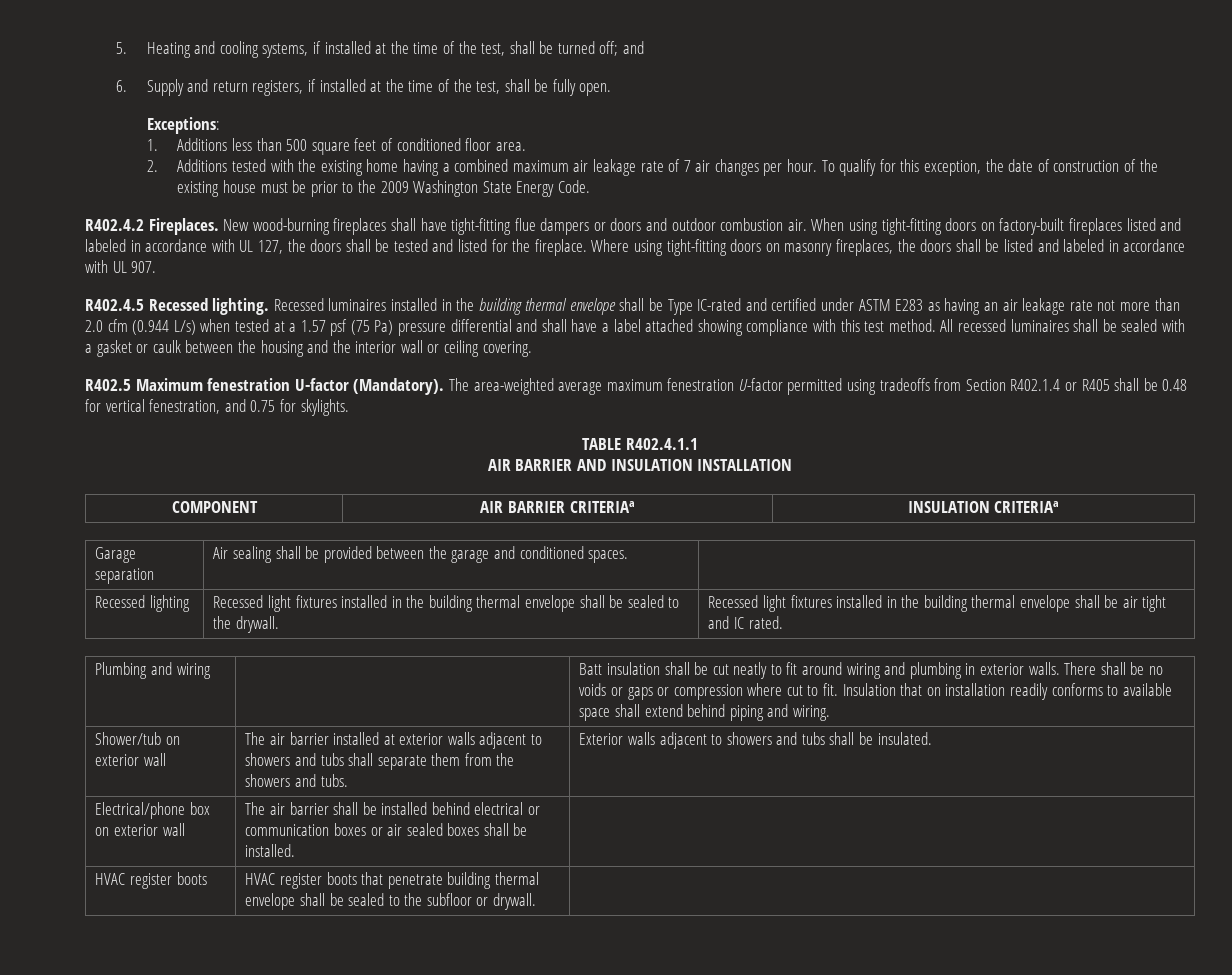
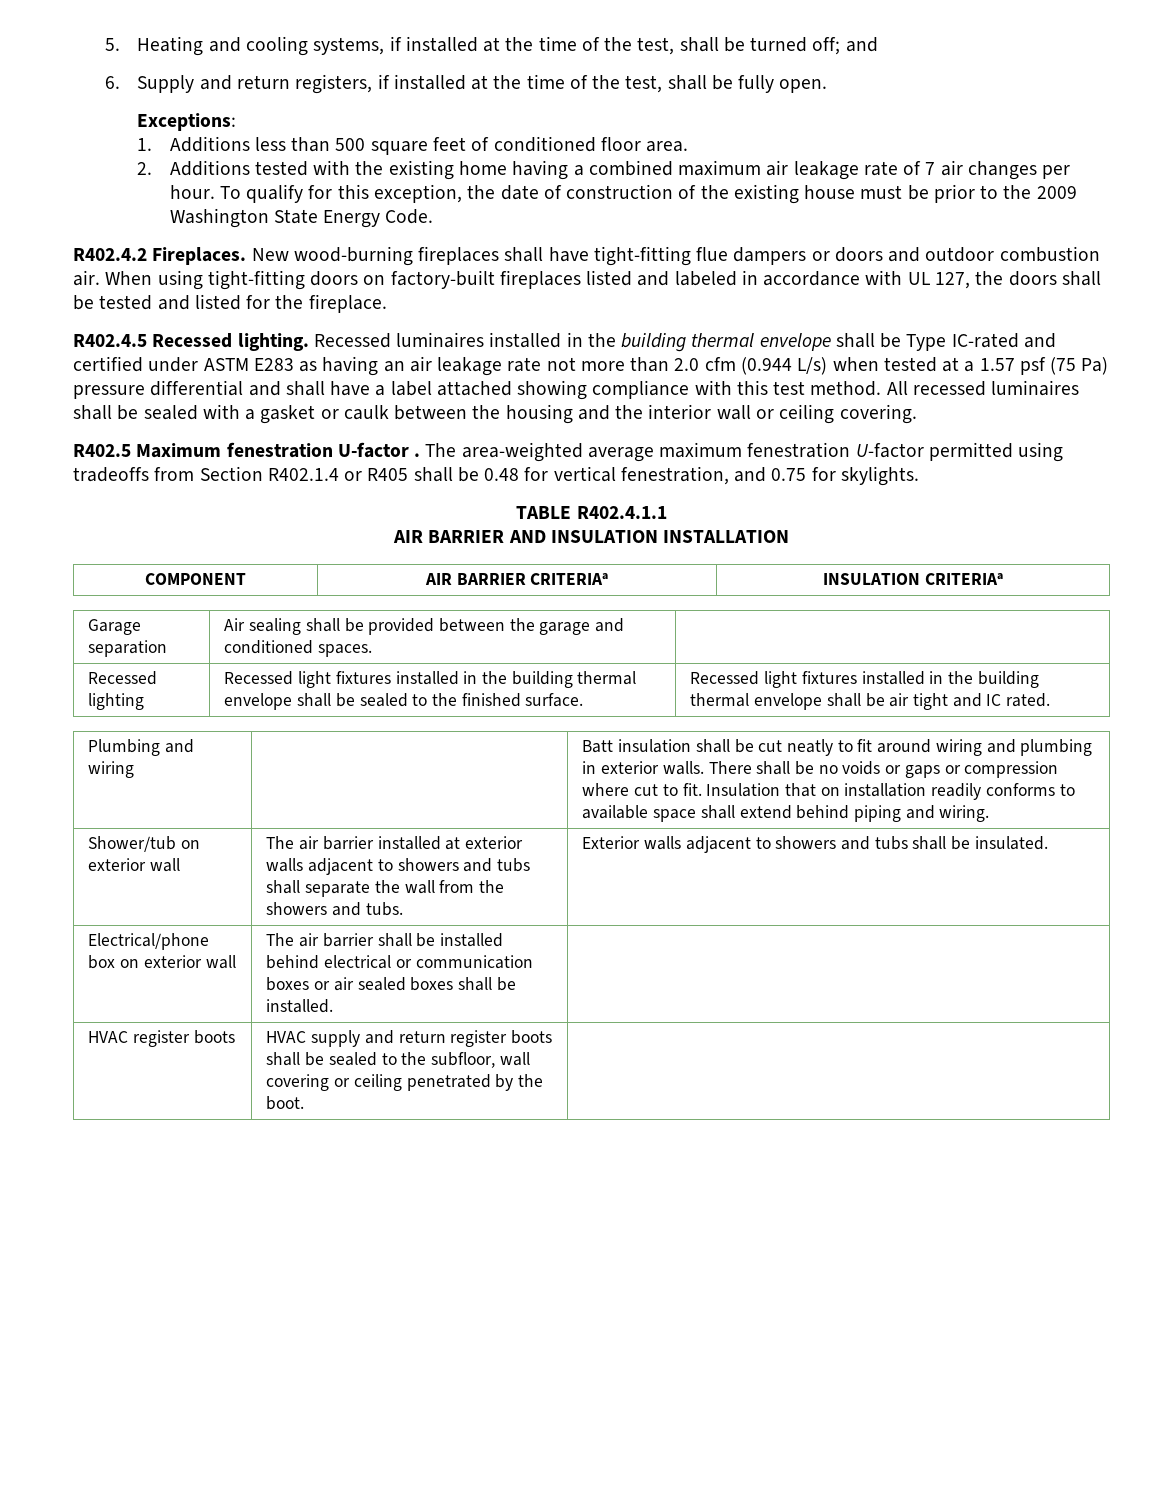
[591,239,1186,256] [85,260,157,273] Where using tight-fitting doors on masonry fireplaces, the doors shall be listed and labeled in accordance with UL 907. -> (387, 303) none
[353,378,445,395] (Mandatory). -> [414,453,421,457] .
[235,616,279,633] drywall. -> [461,693,584,707] finished surface.
[431,753,461,766] them -> [374,880,435,894] the wall
[279,872,539,889] [245,893,537,910] register boots that penetrate building thermal envelope shall be sealed to the subfloor or drywall. -> [311,1030,552,1047] [266,1052,530,1068] [266,1074,543,1091] [266,1096,305,1110] supply and return register boots shall be sealed to the subfloor, wall covering or ceiling penetrated by the boot.

